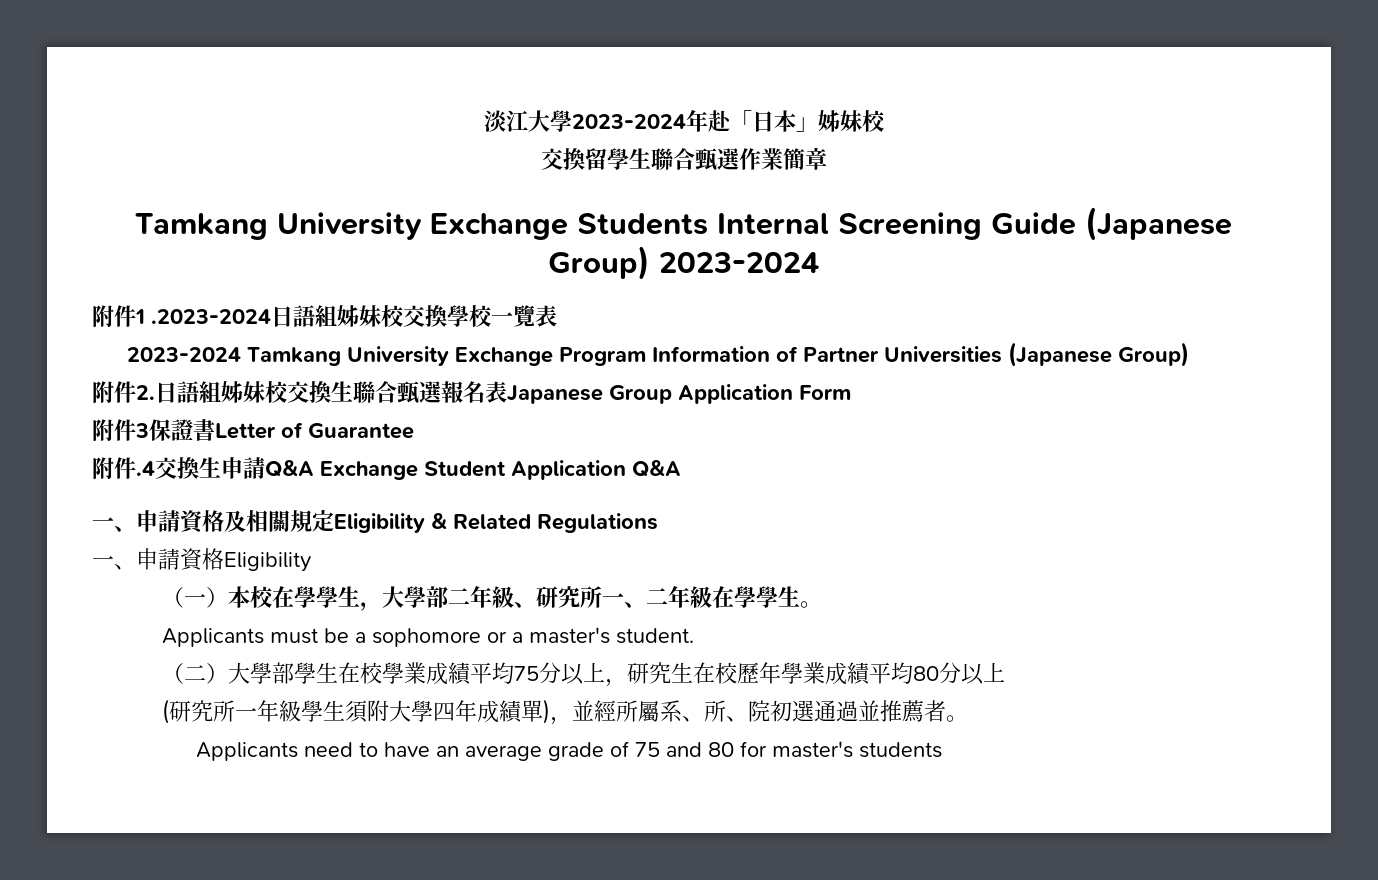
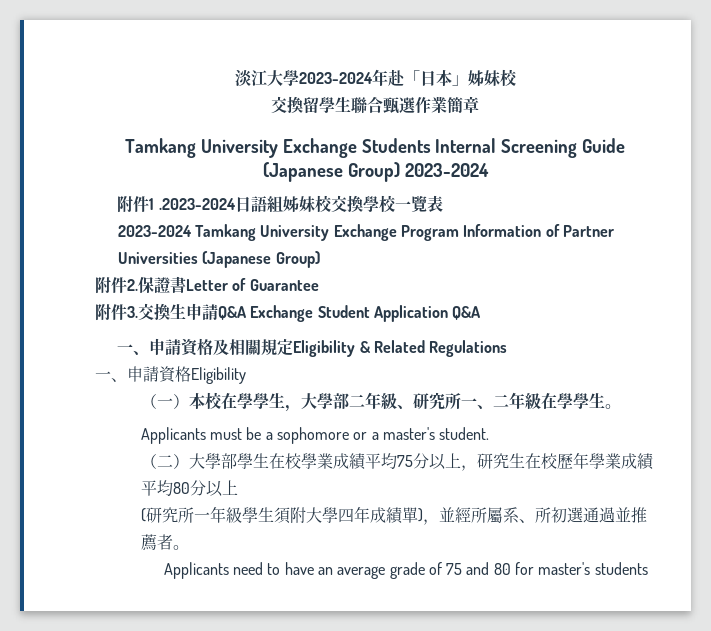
[155,381,851,404] [92,419,149,442] 日語組姊妹校交換生聯合甄選報名表Japanese Group Application Form // 附件3 -> (138, 285) none
[136,461,155,476] .4 -> [127,306,138,318] 3.
[725,700,770,722] 、院 -> (551, 515) none

